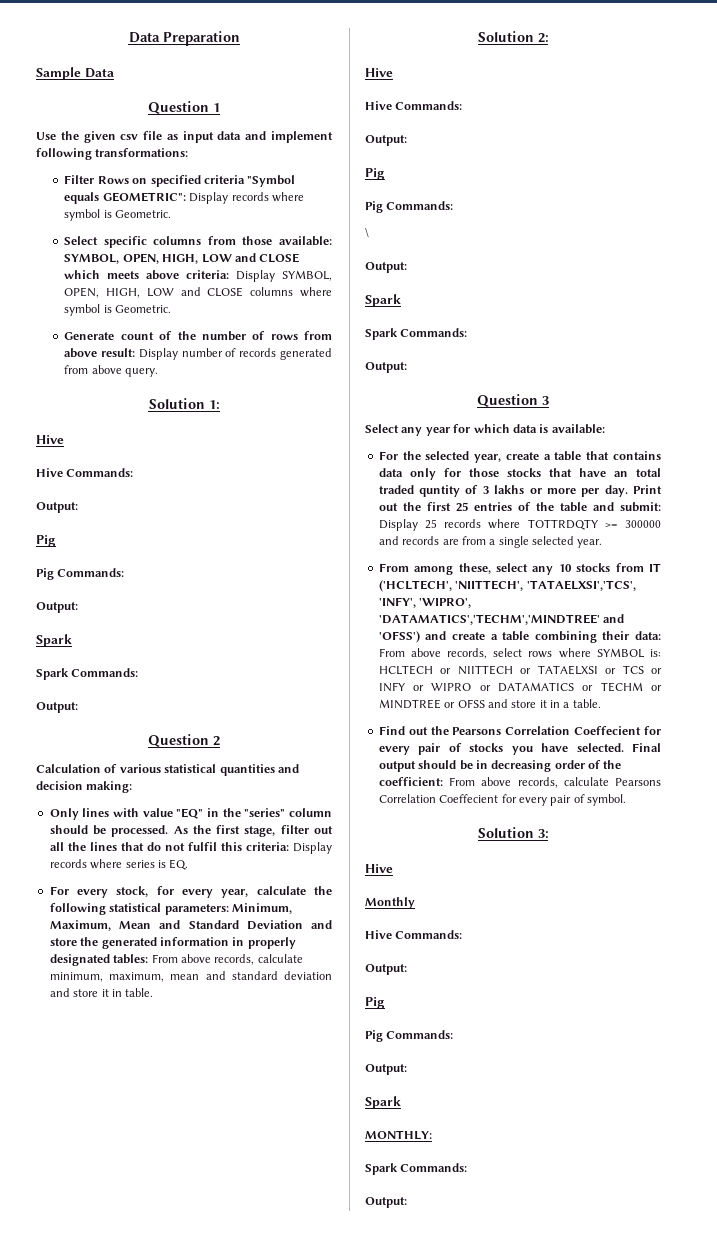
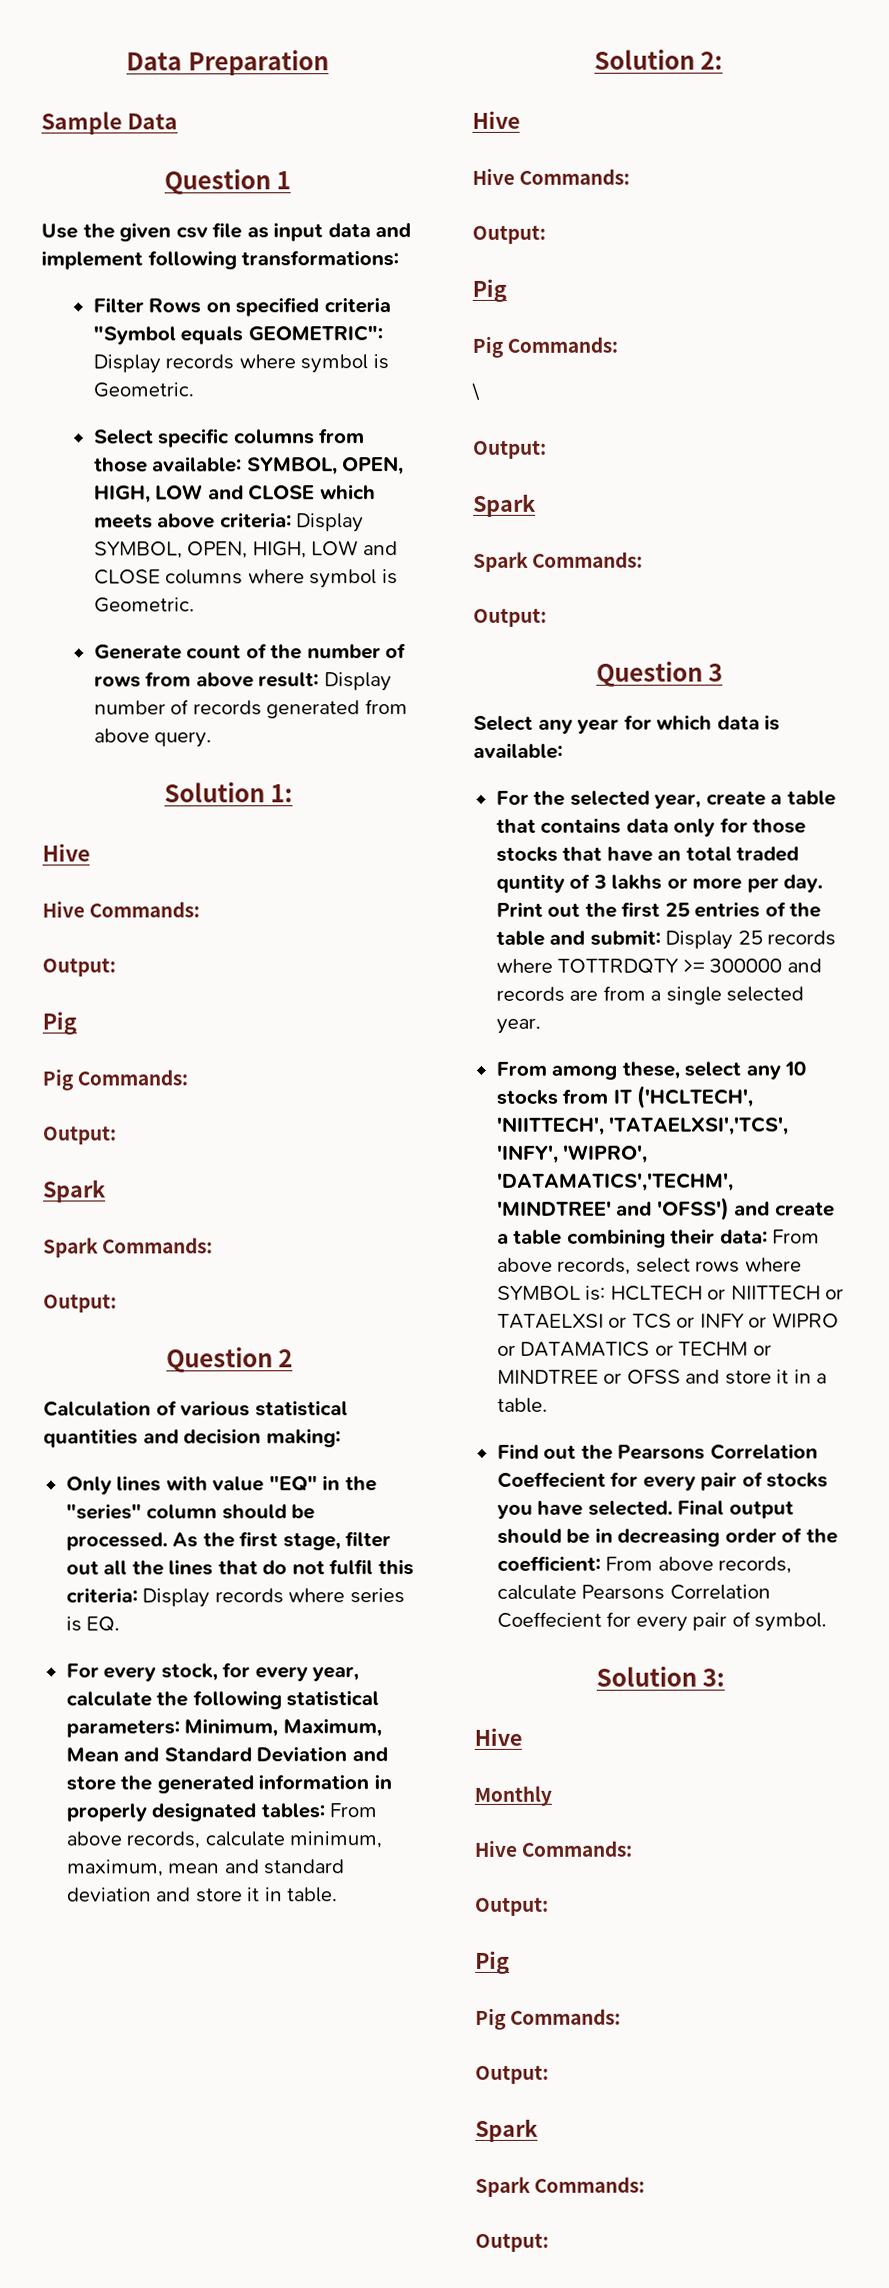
[365,1130,432,1140] // MONTHLY: -> (538, 2130) none

